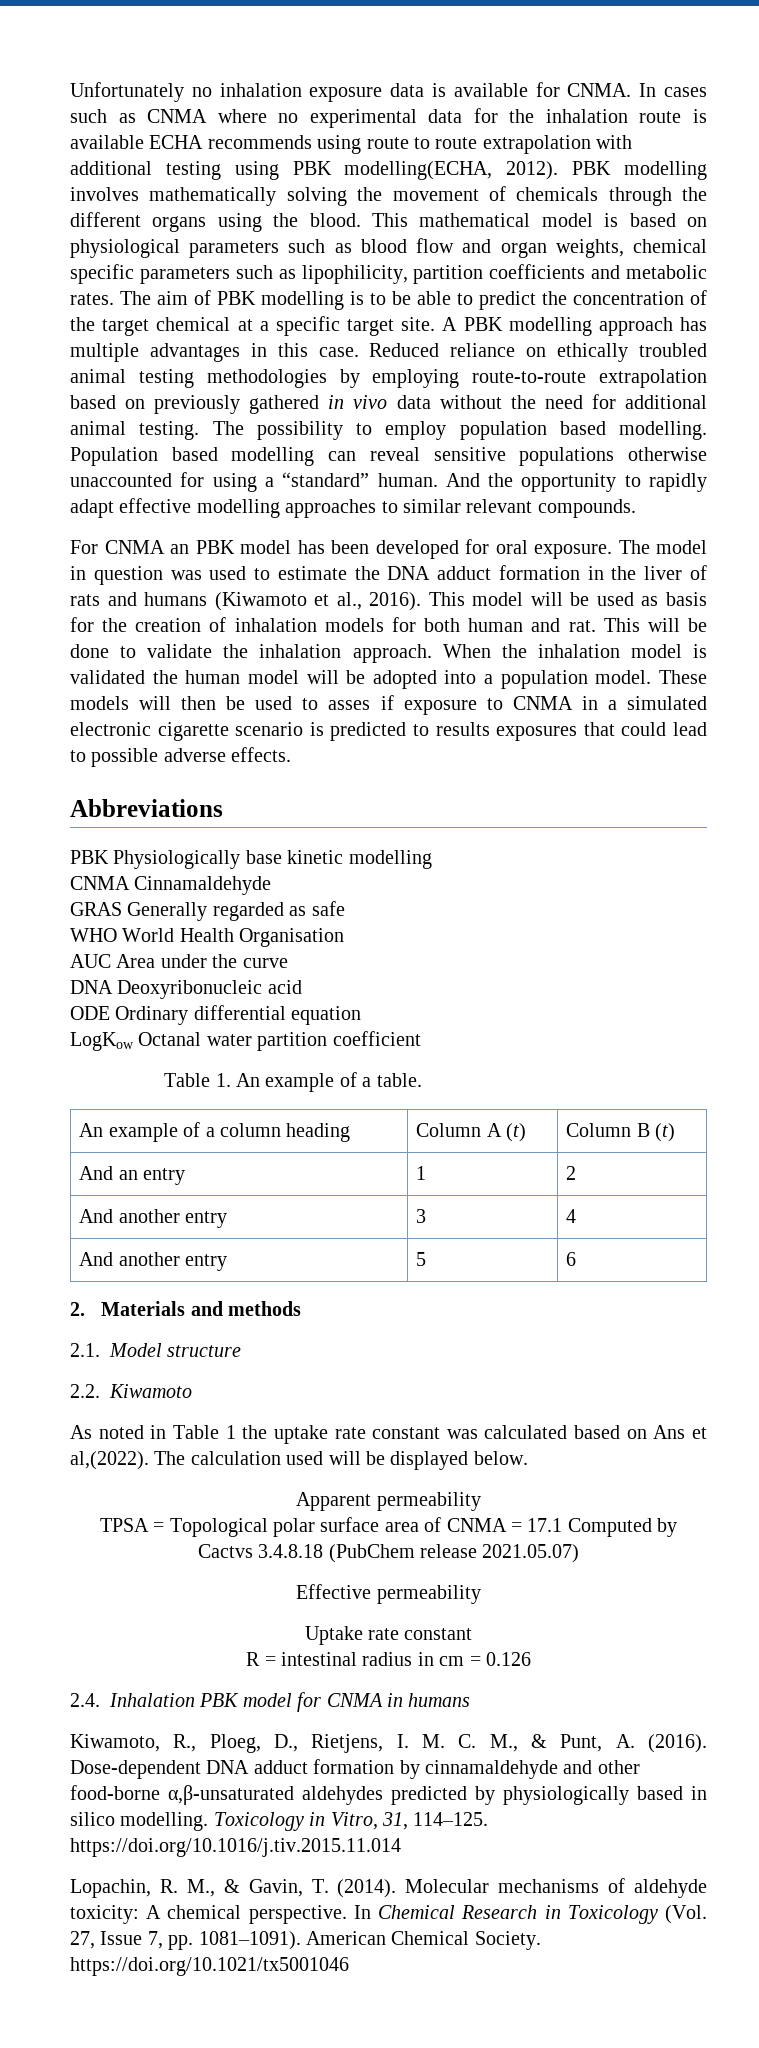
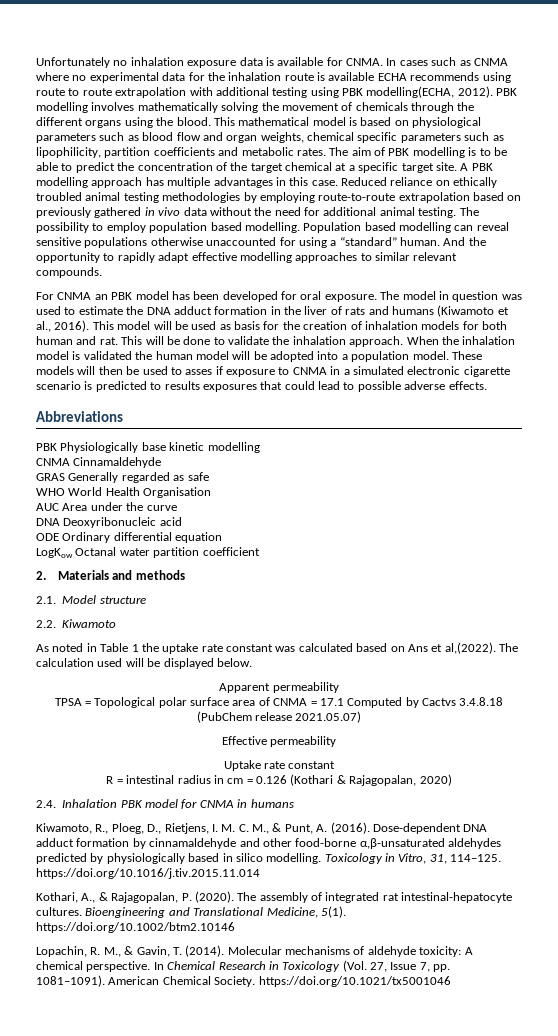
[164,1072,422,1092] [79,1122,351,1142] [416,1123,527,1142] [566,1123,676,1142] [79,1166,186,1185] [416,1166,427,1180] [566,1166,577,1180] [79,1209,228,1228] [416,1209,427,1223] [566,1209,577,1223] [79,1252,228,1271] [416,1252,427,1266] [566,1252,577,1266] // Table 1. An example of a table. // An example of a column heading | Column A (t) | Column B (t) // And an entry | 1 | 2 // And another entry | 3 | 4 // And another entry | 5 | 6 -> (260, 551) none
(531, 1659) none -> [290,774,452,786] (Kothari & Rajagopalan, 2020)
(401, 1847) none -> [36,891,513,903] [36,906,346,918] [36,922,235,933] // Kothari, A., & Rajagopalan, P. (2020). The assembly of integrated rat intestinal-hepatocyte cultures. Bioengineering and Translational Medicine, 5(1). https://doi.org/10.1002/btm2.10146

